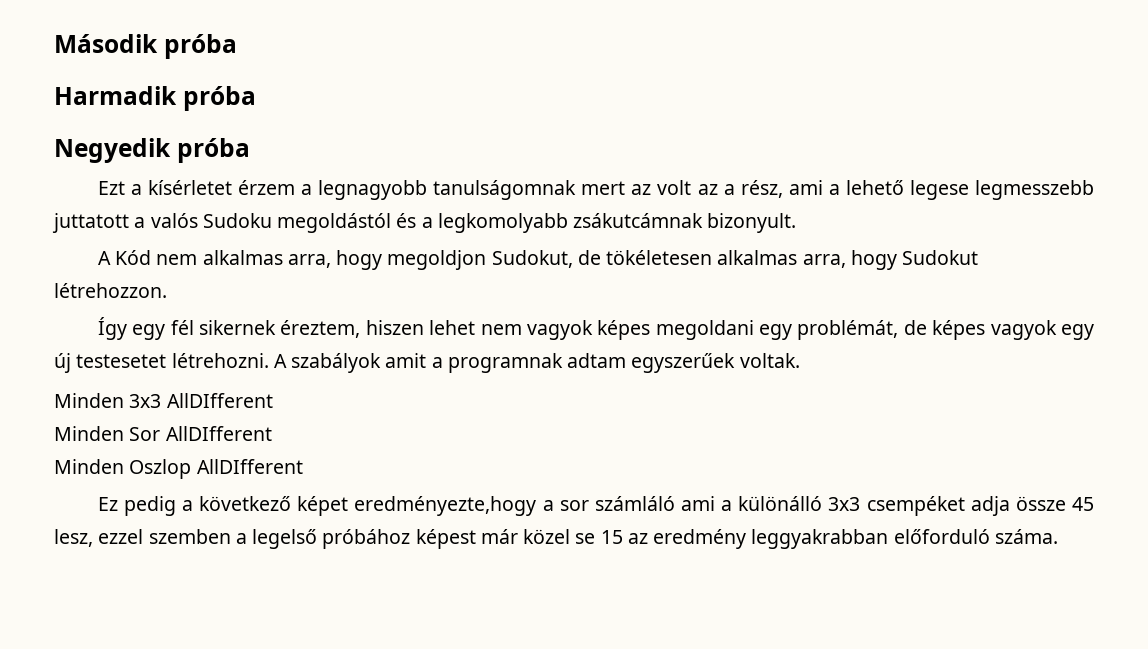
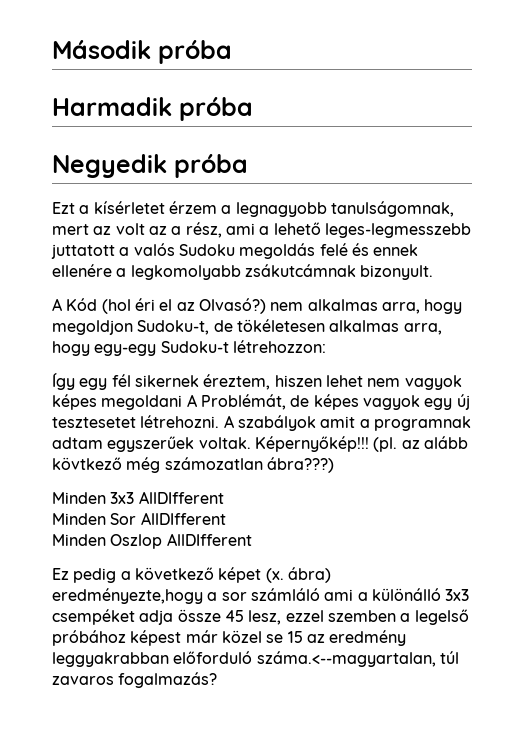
[433,180,577,200] tanulságomnak -> [330,201,454,217] tanulságomnak,
[909,180,1095,200] legese legmesszebb -> [324,223,471,238] leges-legmesszebb
[277,213,417,233] megoldástól és -> [239,243,419,259] [52,264,112,277] megoldás felé és ennek ellenére
(152, 257) none -> [101,298,266,314] (hol éri el az Olvasó?)
[491,250,573,268] Sudokut, -> [137,320,210,335] Sudoku-t,
[902,250,979,265] [54,283,167,298] Sudokut létrehozzon. -> [94,340,326,356] egy-egy Sudoku-t létrehozzon:
[759,320,899,340] egy problémát, -> [186,394,286,410] A Problémát,
[76,354,167,368] testesetet -> [52,417,136,428] tesztesetet
(800, 360) none -> [254,436,468,452] [52,457,334,473] Képernyőkép!!! (pl. az alább kövtkező még számozatlan ábra???)
(349, 506) none -> [265,567,331,583] (x. ábra)
[994,529,1058,544] száma. -> [256,651,459,667] [52,672,218,688] száma.<--magyartalan, túl zavaros fogalmazás?

